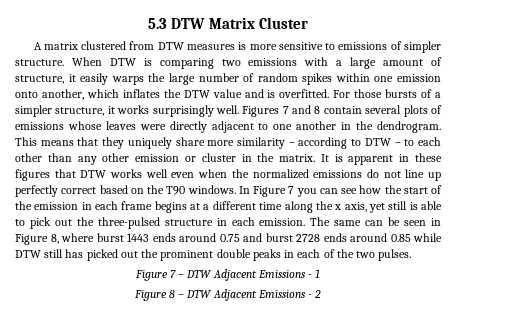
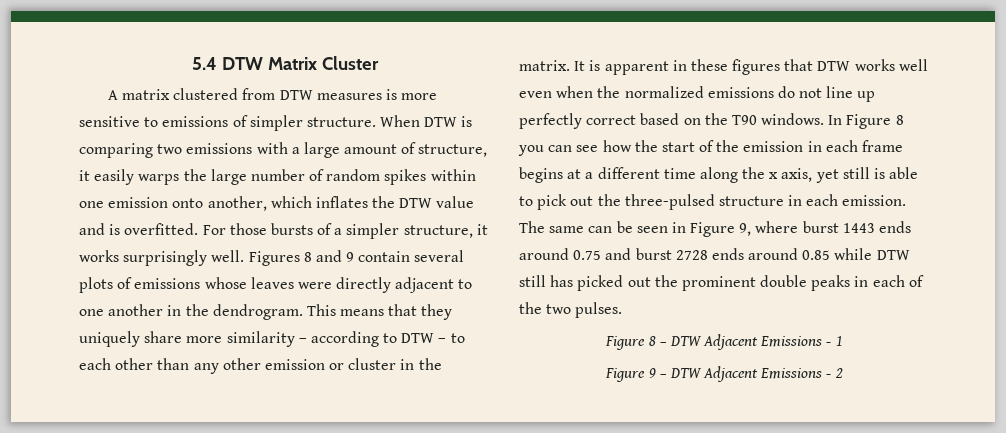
[148,18,168,29] 5.3 -> [191,57,217,70] 5.4
[282,105,321,114] 7 and 8 -> [303,250,355,262] 8 and 9
[288,186,295,194] 7 -> [895,115,904,125] 8
[50,234,59,244] 8, -> [739,223,752,236] 9,
[169,270,176,278] 7 -> [648,336,656,346] 8
[168,290,175,298] 8 -> [648,368,656,378] 9

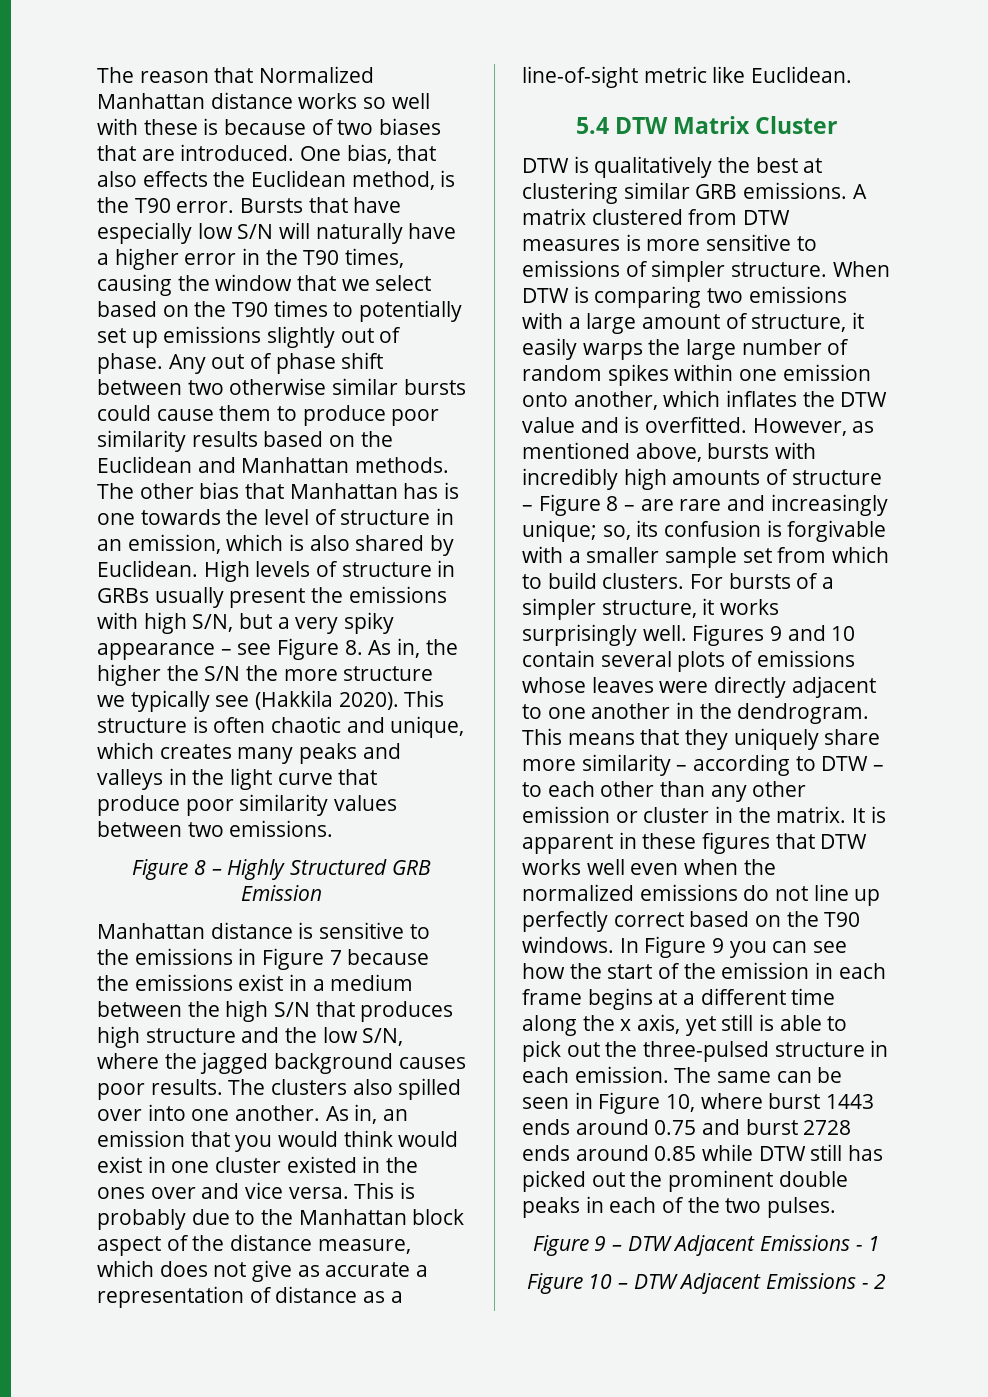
[191,56,379,70] 5.4 DTW Matrix Cluster // -> [97,66,375,83] [97,92,430,109] [97,118,442,135] [97,144,437,164] [97,170,456,190] [97,197,402,213] [97,222,457,244] [97,248,405,270] [97,274,432,296] [97,300,463,322] [97,326,402,348] [97,352,384,374] [97,378,466,395] [97,405,440,426] [97,430,393,452] [97,456,450,473] [97,482,460,499] [97,508,455,525] [97,534,455,556] [97,560,456,582] [97,586,447,608] [97,612,395,634] [97,638,458,660] [97,664,434,686] [97,690,445,712] [97,716,465,738] [97,742,401,764] [97,768,378,790] [97,794,398,816] [97,820,334,837] [132,859,431,880] [241,885,322,901] [97,922,430,939] [97,948,430,970] [97,974,414,991] [97,1000,454,1022] [97,1026,404,1048] [97,1052,466,1074] [97,1078,462,1100] [97,1104,409,1124] [97,1130,459,1152] [97,1156,419,1173] [97,1182,416,1199] [97,1209,465,1230] [97,1234,411,1256] [97,1260,429,1282] [97,1286,403,1308] [522,66,853,88] [575,116,838,134] [522,156,823,178] [522,182,848,204] The reason that Normalized Manhattan distance works so well with these is because of two biases that are introduced. One bias, that also effects the Euclidean method, is the T90 error. Bursts that have especially low S/N will naturally have a higher error in the T90 times, causing the window that we select based on the T90 times to potentially set up emissions slightly out of phase. Any out of phase shift between two otherwise similar bursts could cause them to produce poor similarity results based on the Euclidean and Manhattan methods. The other bias that Manhattan has is one towards the level of structure in an emission, which is also shared by Euclidean. High levels of structure in GRBs usually present the emissions with high S/N, but a very spiky appearance – see Figure 8. As in, the higher the S/N the more structure we typically see (Hakkila 2020). This structure is often chaotic and unique, which creates many peaks and valleys in the light curve that produce poor similarity values between two emissions. // Figure 8 – Highly Structured GRB Emission // Manhattan distance is sensitive to the emissions in Figure 7 because the emissions exist in a medium between the high S/N that produces high structure and the low S/N, where the jagged background causes poor results. The clusters also spilled over into one another. As in, an emission that you would think would exist in one cluster existed in the ones over and vice versa. This is probably due to the Manhattan block aspect of the distance measure, which does not give as accurate a representation of distance as a line-of-sight metric like Euclidean. // 5.4 DTW Matrix Cluster // DTW is qualitatively the best at clustering similar GRB emissions.
[202,223,267,235] For those -> [752,418,875,436] [522,442,817,462] [522,468,882,490] [522,494,888,516] [522,520,887,542] [522,546,890,568] [522,572,724,589] However, as mentioned above, bursts with incredibly high amounts of structure – Figure 8 – are rare and increasingly unique; so, its confusion is forgivable with a smaller sample set from which to build clusters. For
[303,250,355,262] 8 and 9 -> [770,625,856,641] 9 and 10
[895,115,904,125] 8 -> [712,938,725,953] 9
[739,223,752,236] 9, -> [666,1094,696,1112] 10,
[648,336,656,346] 8 -> [594,1236,607,1251] 9
[648,368,656,378] 9 -> [588,1274,613,1289] 10

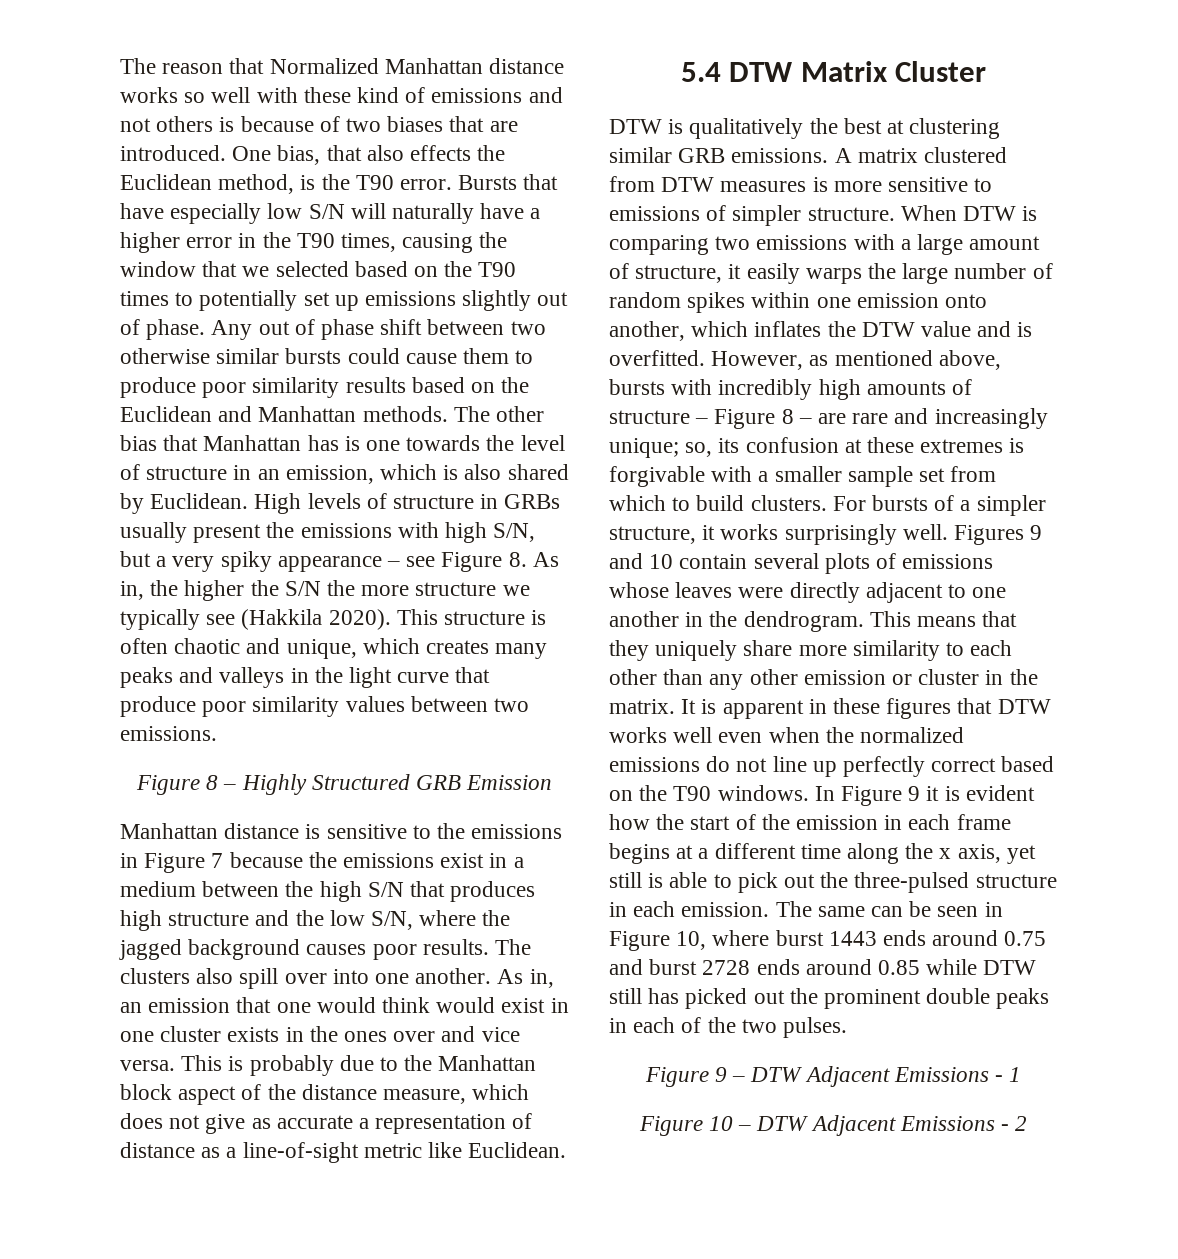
(198, 127) none -> [357,87,563,103] [120,116,214,132] kind of emissions and not others
[375,275,432,291] select -> [275,261,349,277] selected
[398,1078,462,1100] spilled -> [239,968,279,989] spill
[235,1135,273,1152] you -> [276,1002,311,1013] one
[286,1156,357,1173] existed -> [227,1027,280,1042] exists
(762, 528) none -> [844,437,1004,453] at these extremes
[676,754,885,776] – according to DTW – -> (940, 650) none
[729,941,848,958] you can see -> [926,785,1035,801] it is evident

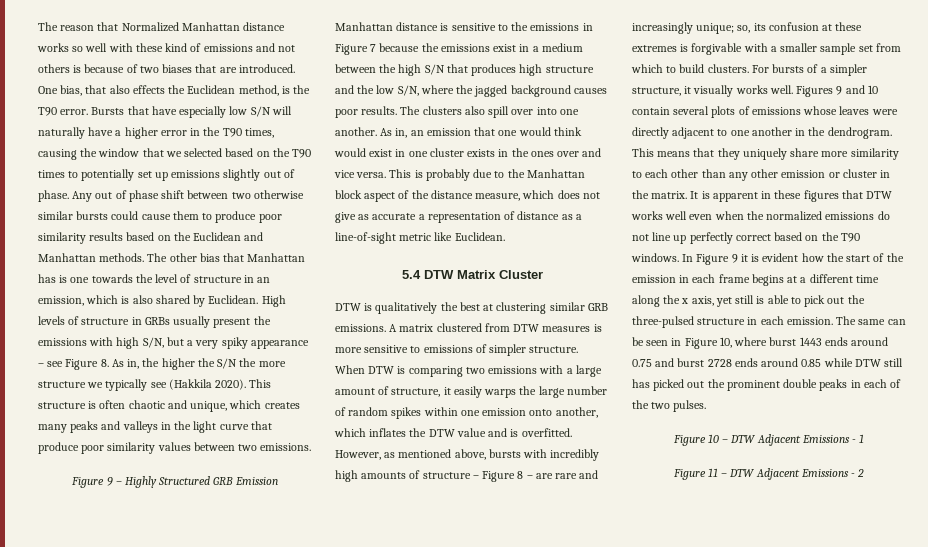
[206,775,219,790] 8 -> [106,477,113,486] 9
[720,524,897,545] works surprisingly -> [693,85,768,97] visually works
[714,1067,727,1082] 9 -> [707,434,719,443] 10
[708,1116,733,1131] 10 -> [707,468,718,477] 11

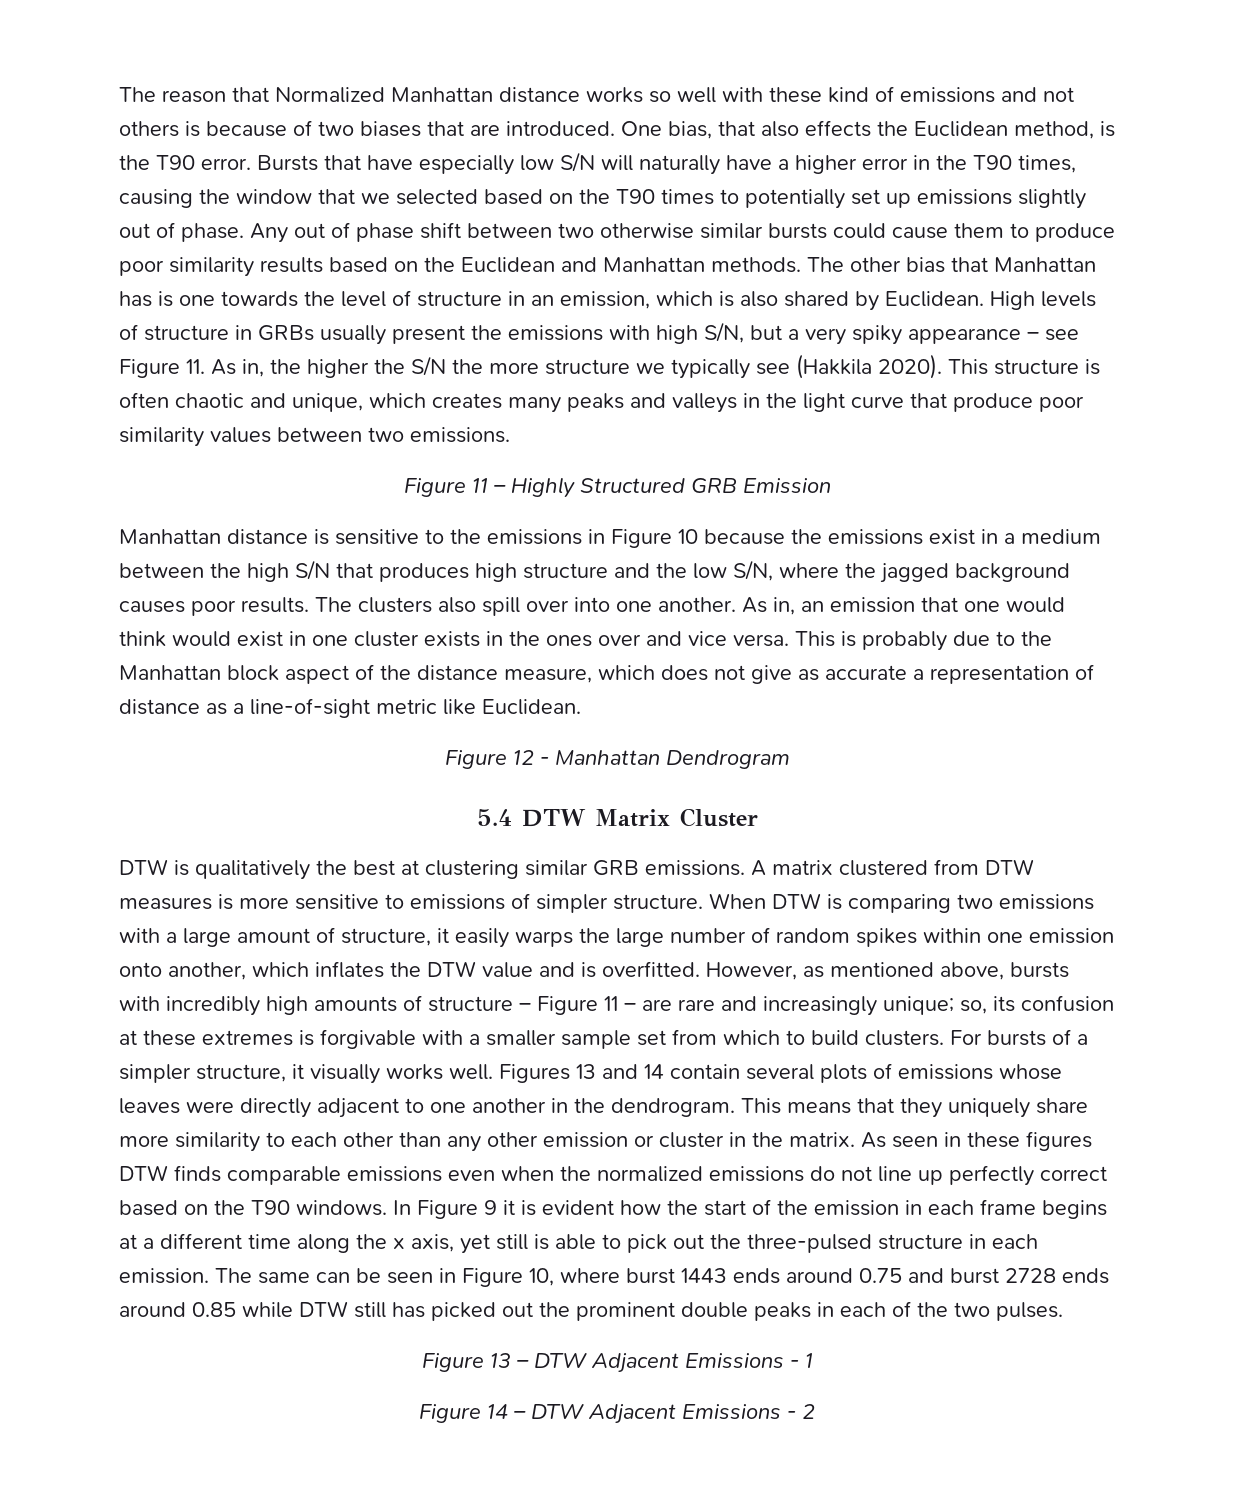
[100,359,109,367] 8. -> [186,359,205,374] 11.
[106,477,113,486] 9 -> [471,478,488,493] 11
[370,44,377,52] 7 -> [678,529,698,544] 10
(505, 236) none -> [444,750,790,769] // Figure 12 - Manhattan Dendrogram
[517,471,524,479] 8 -> [604,996,618,1011] 11
[836,85,878,95] 9 and 10 -> [576,1064,664,1079] 13 and 14
[690,190,893,202] [631,211,688,220] It is apparent in these figures that DTW works well -> [861,1131,1092,1151] [119,1165,442,1185] As seen in these figures DTW finds comparable emissions
[707,434,719,443] 10 -> [489,1353,511,1368] 13
[707,468,718,477] 11 -> [487,1404,508,1419] 14

